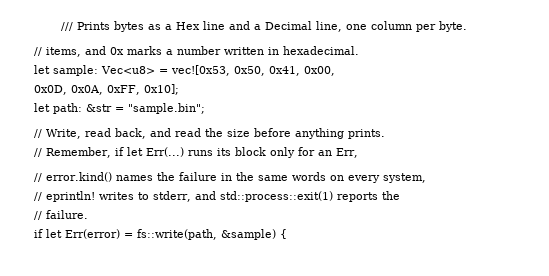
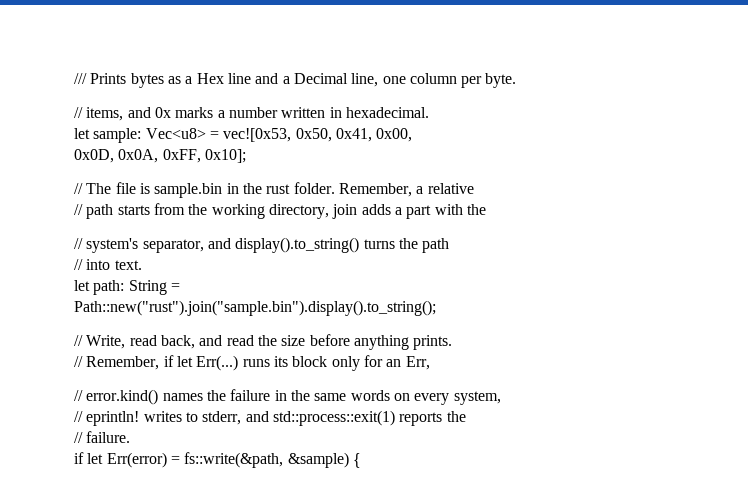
(179, 89) none -> [74,182,474,198] [74,203,486,219] [74,237,450,253] [74,259,142,270] // // The file is sample.bin in the rust folder. Remember, a relative // // path starts from the working directory, join adds a part with the // // system's separator, and display().to_string() turns the path // // into text.
[86,103,205,114] &str = "sample.bin"; -> [128,280,180,295] [74,300,436,316] String = // Path::new("rust").join("sample.bin").display().to_string();
[137,229,217,240] fs::write(path, -> [184,452,284,468] fs::write(&path,

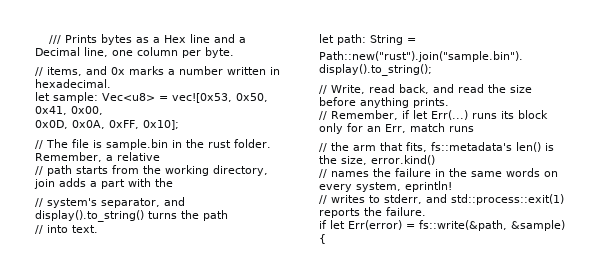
[74,390,83,401] // // -> [410,123,474,132] [319,142,554,152] [319,155,367,165] match runs // // the arm that fits, fs::metadata's len() is the size,
(159, 397) none -> [319,169,327,178] // //
[74,411,140,426] // // eprintln! -> [405,181,452,192] [319,195,327,204] eprintln! // //
[74,432,83,443] // // -> (382, 211) none

